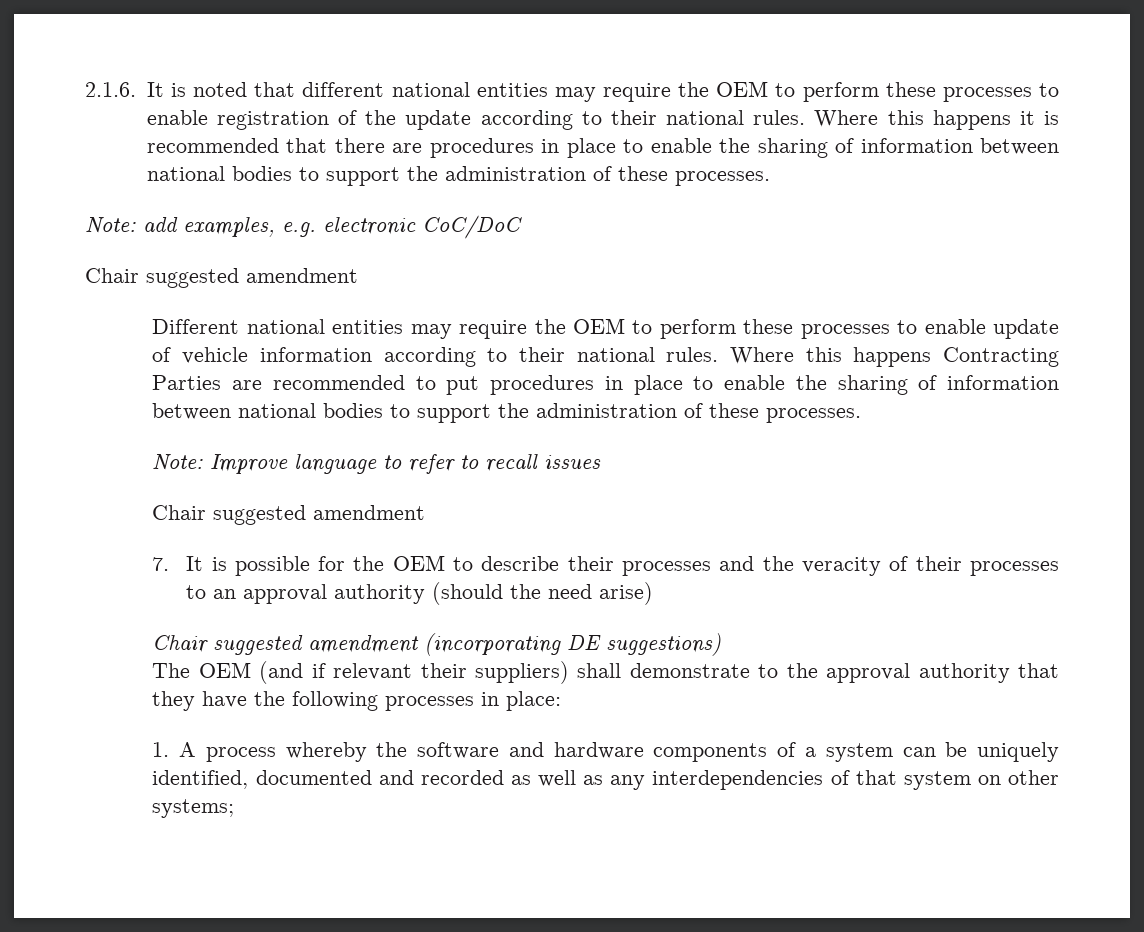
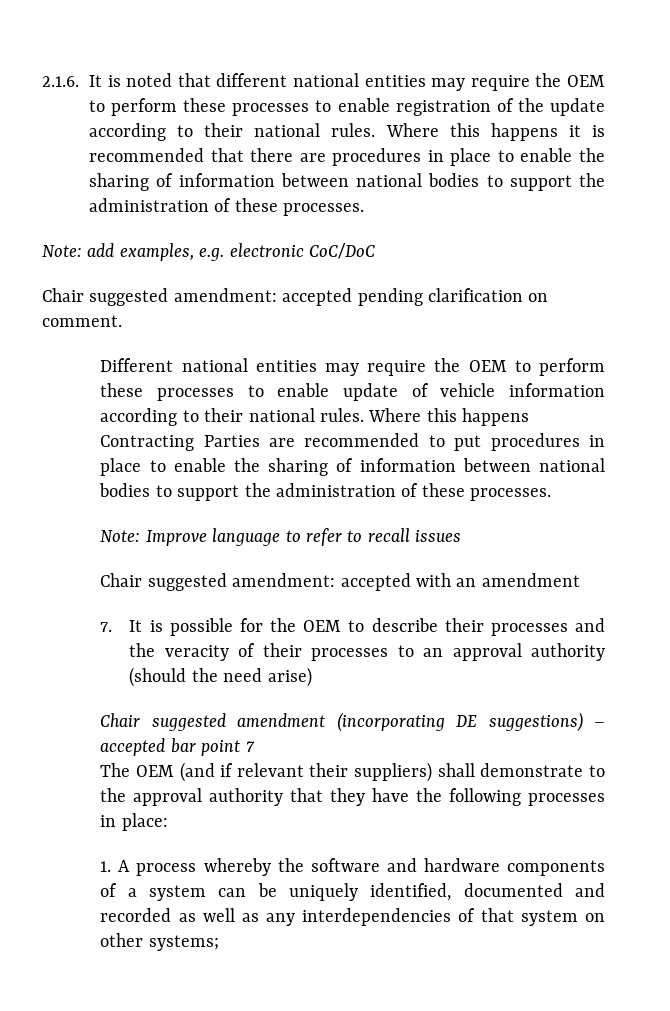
[246,268,358,283] amendment -> [173,288,549,306] [42,315,122,327] amendment: accepted pending clarification on comment.
(307, 515) none -> [232,573,477,591] amendment: accepted with an
(722, 644) none -> [593,722,605,727] [100,738,255,756] – accepted bar point 7

